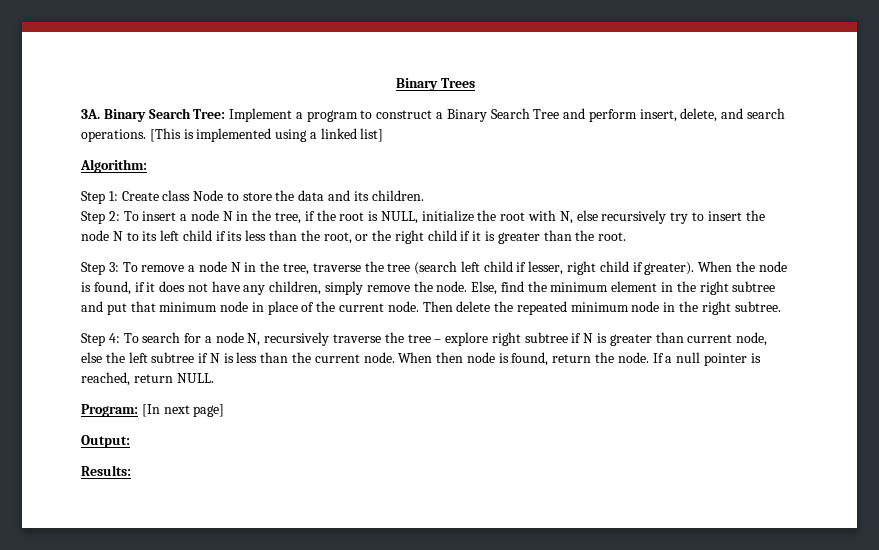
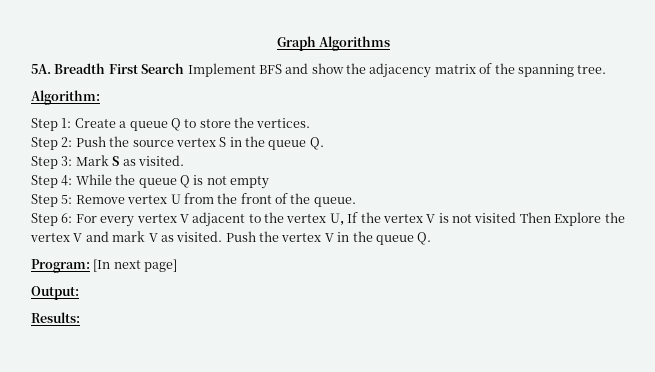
[396,78,475,91] [81,108,786,122] [81,128,384,142] [80,159,147,173] [81,190,424,204] [81,210,765,224] [81,230,627,244] [81,261,787,275] [81,281,776,295] [81,301,781,315] [81,332,768,346] [81,352,761,366] [81,372,214,386] Binary Trees // 3A. Binary Search Tree: Implement a program to construct a Binary Search Tree and perform insert, delete, and search operations. [This is implemented using a linked list] // Algorithm: // Step 1: Create class Node to store the data and its children. // Step 2: To insert a node N in the tree, if the root is NULL, initialize the root with N, else recursively try to insert the node N to its left child if its less than the root, or the right child if it is greater than the root. // Step 3: To remove a node N in the tree, traverse the tree (search left child if lesser, right child if greater). When the node is found, if it does not have any children, simply remove the node. Else, find the minimum element in the right subtree and put that minimum node in place of the current node. Then delete the repeated minimum node in the right subtree. // Step 4: To search for a node N, recursively traverse the tree – explore right subtree if N is greater than current node, else the left subtree if N is less than the current node. When then node is found, return the node. If a null pointer is reached, return NULL. -> [276,36,391,51] [31,63,607,78] [31,90,100,105] [31,117,311,131] [31,136,324,150] [31,155,184,169] [31,174,269,189] [31,193,356,207] [31,212,625,227] [30,231,432,245] Graph Algorithms // 5A. Breadth First Search Implement BFS and show the adjacency matrix of the spanning tree. // Algorithm: // Step 1: Create a queue Q to store the vertices. // Step 2: Push the source vertex S in the queue Q. // Step 3: Mark S as visited. // Step 4: While the queue Q is not empty // Step 5: Remove vertex U from the front of the queue. // Step 6: For every vertex V adjacent to the vertex U, If the vertex V is not visited Then Explore the vertex V and mark V as visited. Push the vertex V in the queue Q.

